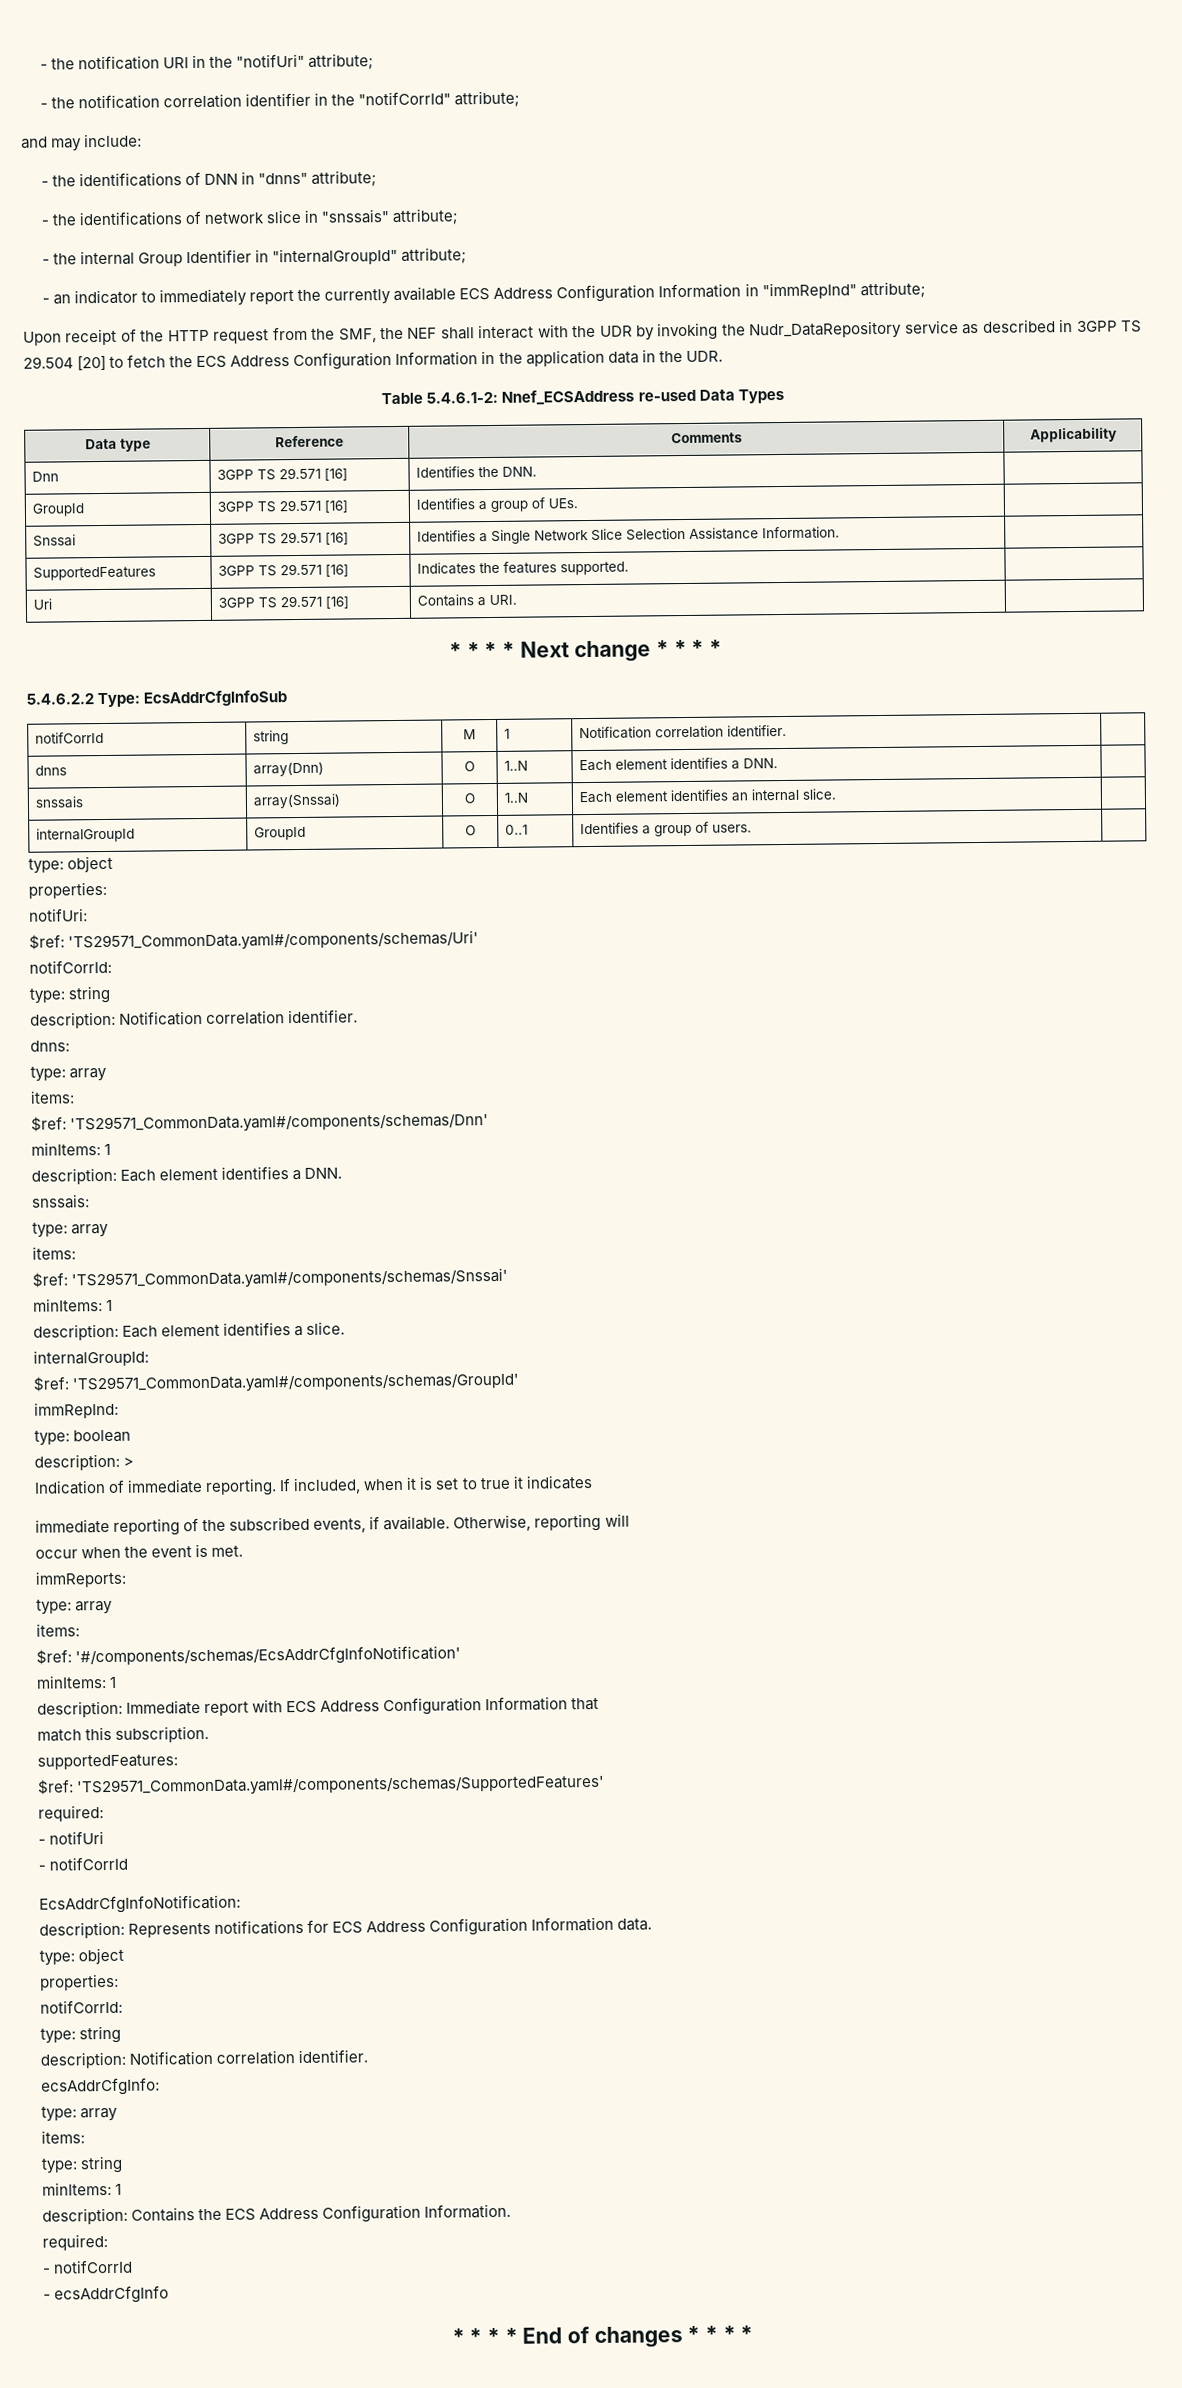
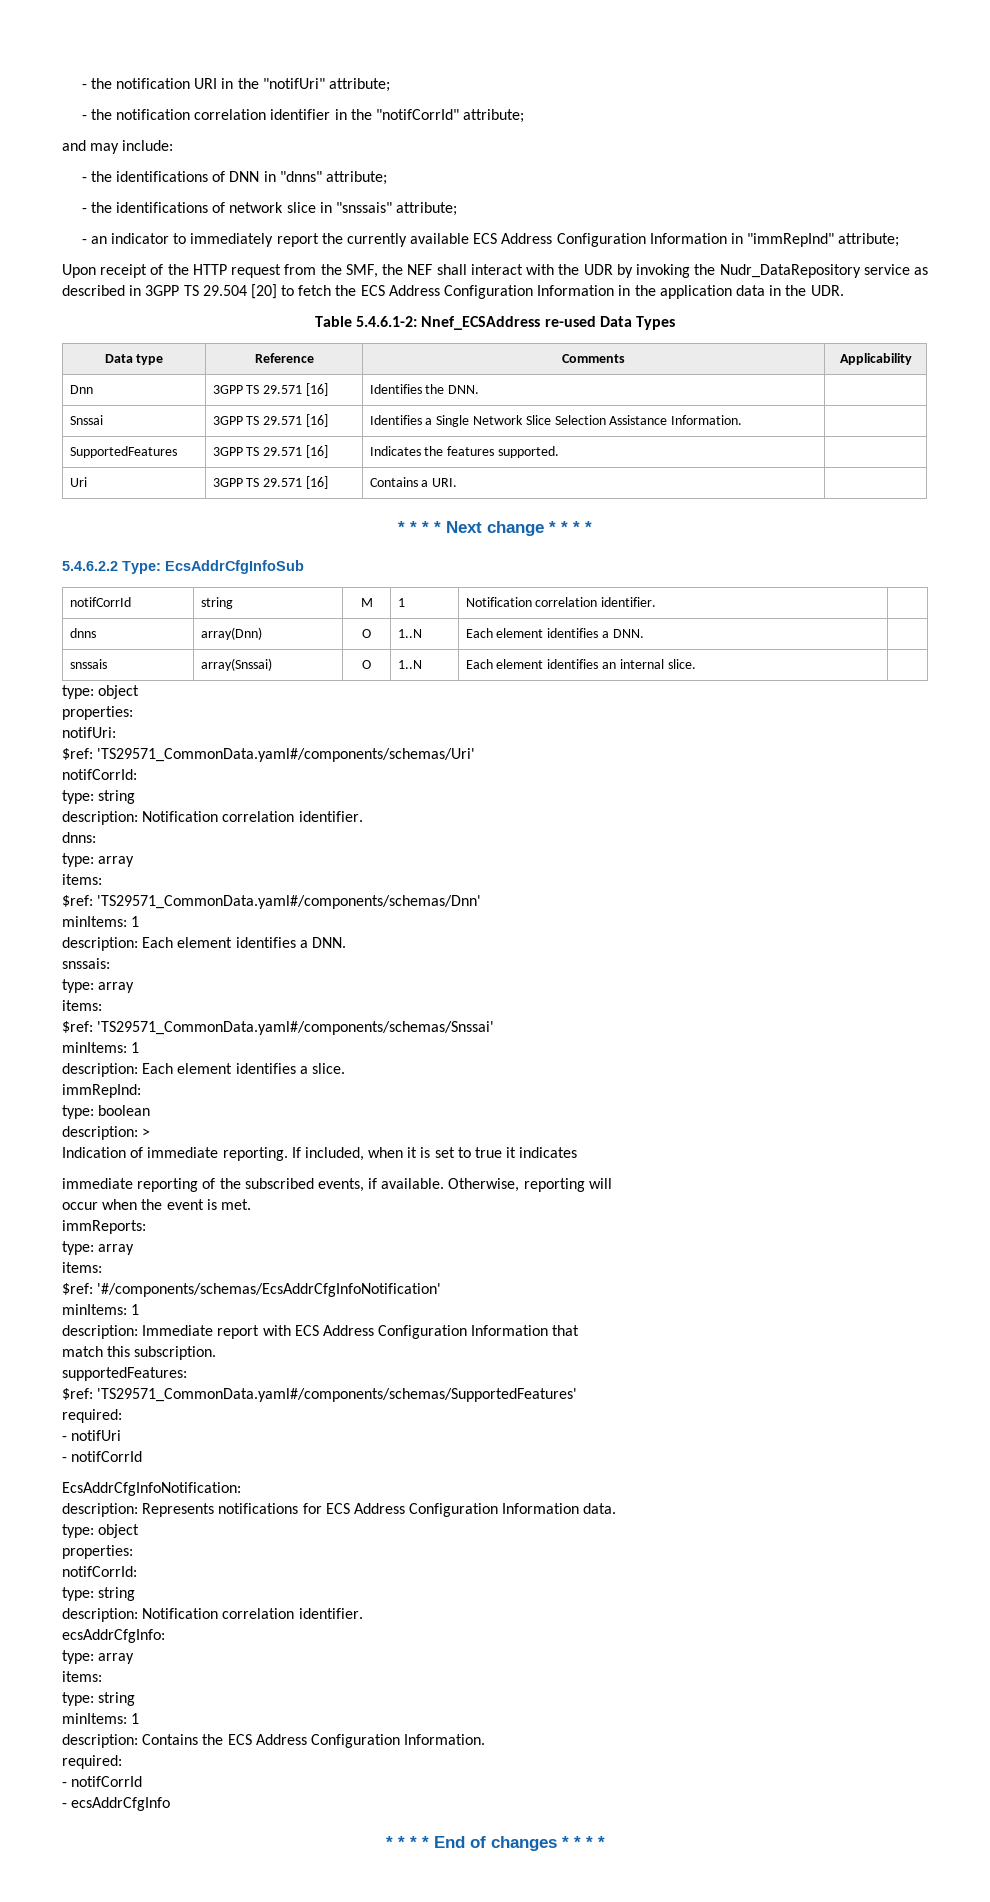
[41,247,468,267] // - the internal Group Identifier in "internalGroupId" attribute; -> (458, 209) none
[31,503,84,517] [216,499,348,513] [415,497,578,513] // GroupId | 3GPP TS 29.571 [16] | Identifies a group of UEs. | -> (480, 389) none
[35,827,135,843] [253,826,306,841] [465,825,476,836] [504,824,528,835] [579,821,752,837] // internalGroupId | GroupId | O | 0..1 | Identifies a group of users. | -> (696, 664) none
[33,1349,149,1367] [33,1372,521,1394] // internalGroupId: // $ref: 'TS29571_CommonData.yaml#/components/schemas/GroupId' -> (345, 1068) none

